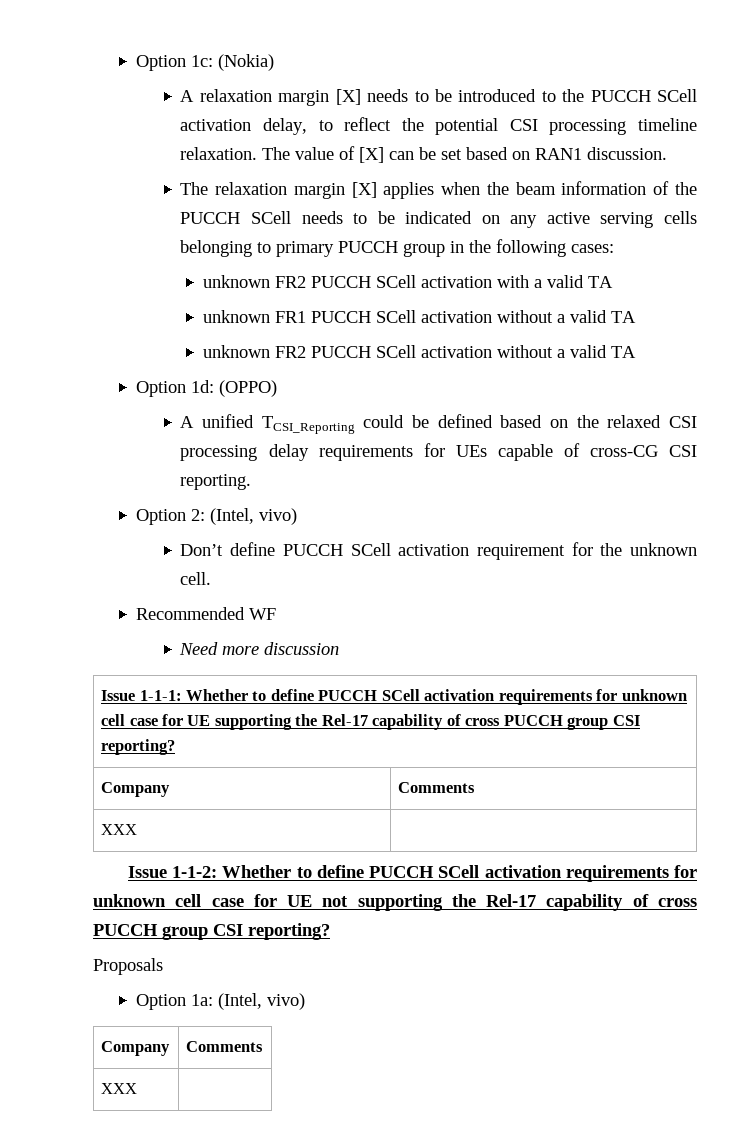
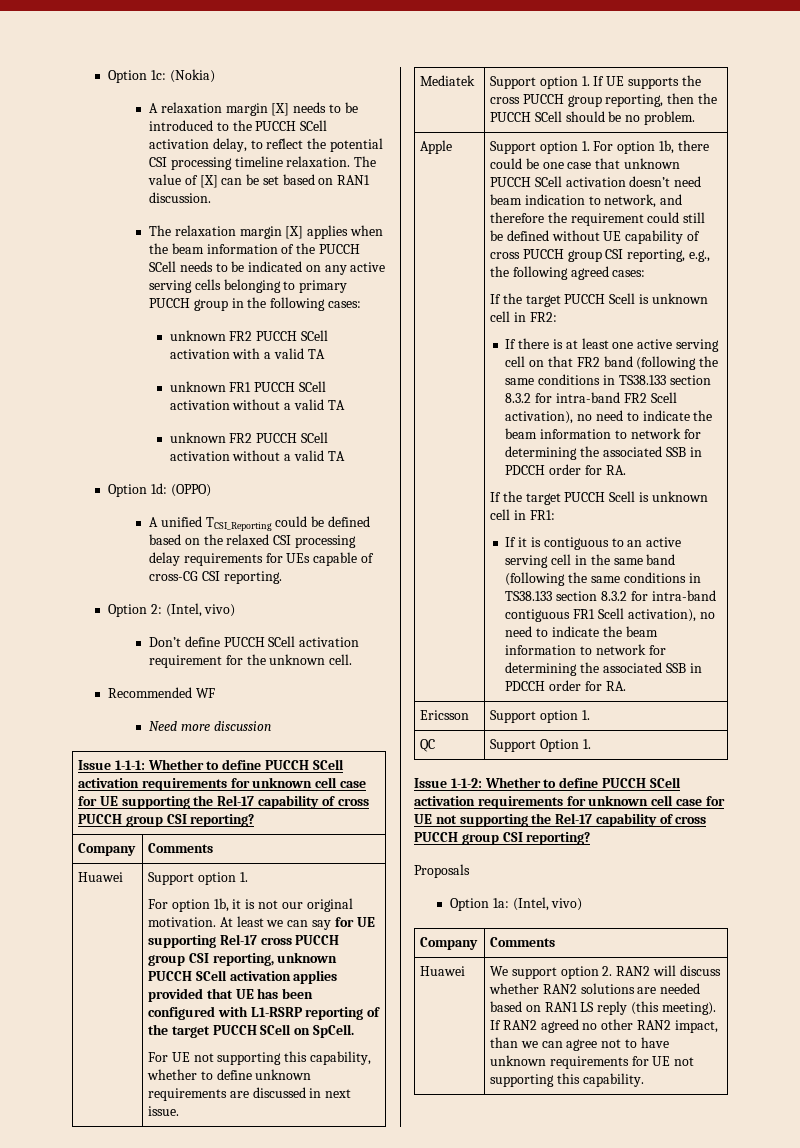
[101,824,138,835] XXX | -> [78,872,124,882] [148,872,248,885] [148,898,353,912] [148,916,375,930] [148,934,340,948] [148,952,338,966] [148,970,338,984] [148,988,314,1002] [148,1006,381,1020] [148,1024,354,1038] [148,1051,371,1065] [147,1069,312,1080] [148,1087,352,1101] [148,1106,180,1116] [420,75,476,86] [490,75,701,89] [490,93,717,107] [490,111,695,125] [420,140,453,154] [490,140,709,154] [490,158,680,169] [490,176,702,187] [490,194,683,208] [490,212,706,226] [490,230,700,244] [490,249,710,262] [490,266,646,280] [490,293,708,307] [490,311,557,322] [505,338,719,352] [505,356,719,370] [505,374,711,385] [505,392,677,403] [505,410,713,424] [505,428,701,439] [505,446,702,460] [505,464,626,475] [490,491,708,505] [490,509,555,520] [505,537,682,550] [505,554,676,568] [505,572,701,586] [505,590,716,601] [505,608,715,622] [505,626,658,637] [505,644,666,655] [505,662,702,676] [505,680,626,691] [420,710,470,720] [490,710,590,723] [420,739,436,752] [490,739,591,752] Huawei | Support option 1. // For option 1b, it is not our original motivation. At least we can say for UE supporting Rel-17 cross PUCCH group CSI reporting, unknown PUCCH SCell activation applies provided that UE has been configured with L1-RSRP reporting of the target PUCCH SCell on SpCell. // For UE not supporting this capability, whether to define unknown requirements are discussed in next issue. // Mediatek | Support option 1. If UE supports the cross PUCCH group reporting, then the PUCCH SCell should be no problem. // Apple | Support option 1. For option 1b, there could be one case that unknown PUCCH SCell activation doesn’t need beam indication to network, and therefore the requirement could still be defined without UE capability of cross PUCCH group CSI reporting, e.g., the following agreed cases: // If the target PUCCH Scell is unknown cell in FR2: // If there is at least one active serving cell on that FR2 band (following the same conditions in TS38.133 section 8.3.2 for intra-band FR2 Scell activation), no need to indicate the beam information to network for determining the associated SSB in PDCCH order for RA. // If the target PUCCH Scell is unknown cell in FR1: // If it is contiguous to an active serving cell in the same band (following the same conditions in TS38.133 section 8.3.2 for intra-band contiguous FR1 Scell activation), no need to indicate the beam information to network for determining the associated SSB in PDCCH order for RA. // Ericsson | Support option 1. // QC | Support Option 1.
[101,1083,138,1094] XXX | -> [420,966,466,976] [490,965,721,979] [489,983,701,994] [490,1001,716,1015] [490,1019,718,1033] [490,1037,669,1051] [490,1055,695,1069] [490,1073,644,1087] Huawei | We support option 2. RAN2 will discuss whether RAN2 solutions are needed based on RAN1 LS reply (this meeting). If RAN2 agreed no other RAN2 impact, than we can agree not to have unknown requirements for UE not supporting this capability.

